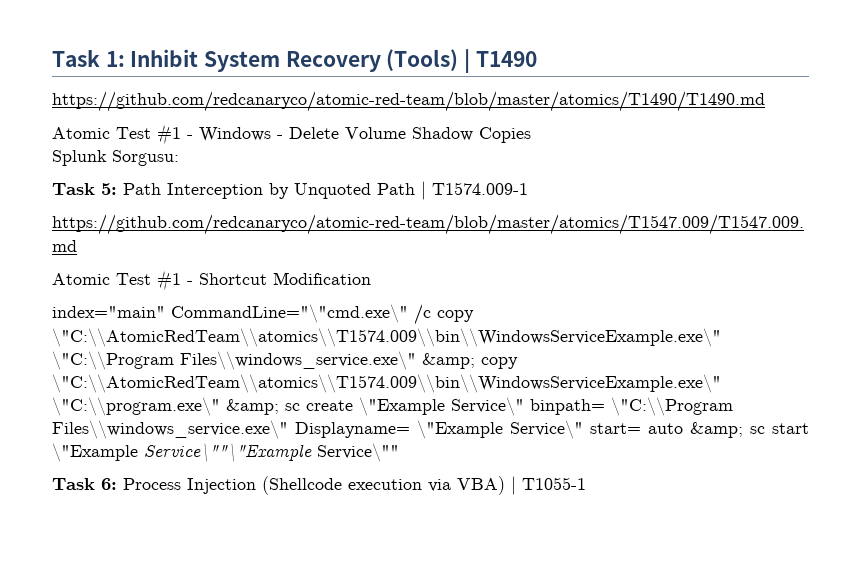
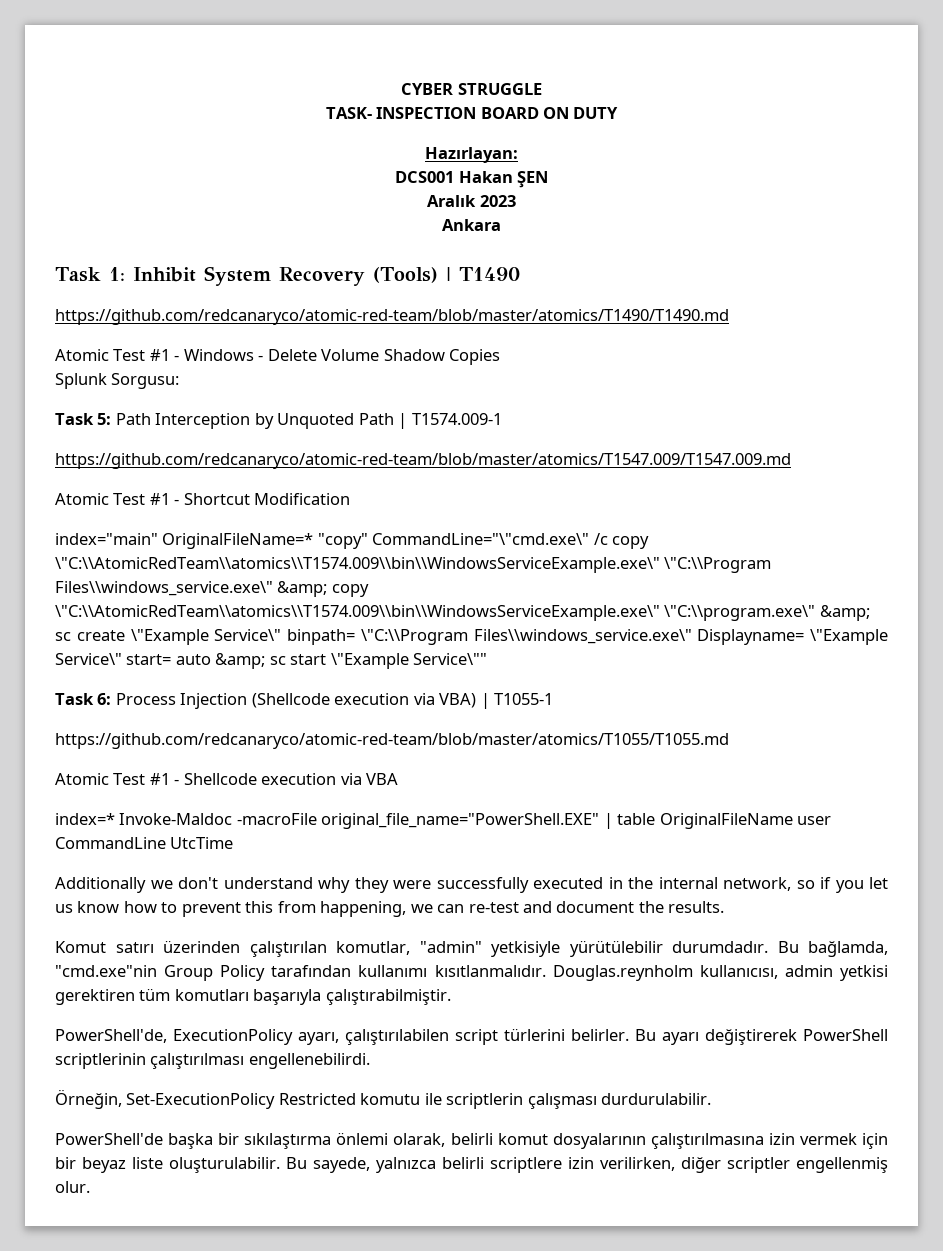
(52, 58) none -> [401,83,542,95] [325,107,619,119] [425,147,518,163] [395,171,548,188] [427,195,516,207] [442,219,501,231] CYBER STRUGGLE // TASK- INSPECTION BOARD ON DUTY // Hazırlayan: // DCS001 Hakan ŞEN // Aralık 2023 // Ankara //
(165, 312) none -> [162,533,368,549] OriginalFileName=* "copy"
[144,443,312,462] Service\""\"Example -> (409, 661) none
(586, 483) none -> [55,733,729,749] [55,773,399,785] [55,813,832,829] [55,837,234,849] [55,877,888,893] [55,901,725,917] [55,940,888,957] [55,965,888,981] [55,988,451,1005] [55,1028,888,1045] [55,1053,370,1069] [55,1089,712,1109] [55,1132,888,1149] [55,1157,888,1173] [55,1181,90,1193] // https://github.com/redcanaryco/atomic-red-team/blob/master/atomics/T1055/T1055.md // Atomic Test #1 - Shellcode execution via VBA // index=* Invoke-Maldoc -macroFile original_file_name="PowerShell.EXE" | table OriginalFileName user CommandLine UtcTime // Additionally we don't understand why they were successfully executed in the internal network, so if you let us know how to prevent this from happening, we can re-test and document the results. // Komut satırı üzerinden çalıştırılan komutlar, "admin" yetkisiyle yürütülebilir durumdadır. Bu bağlamda, "cmd.exe"nin Group Policy tarafından kullanımı kısıtlanmalıdır. Douglas.reynholm kullanıcısı, admin yetkisi gerektiren tüm komutları başarıyla çalıştırabilmiştir. // PowerShell'de, ExecutionPolicy ayarı, çalıştırılabilen script türlerini belirler. Bu ayarı değiştirerek PowerShell scriptlerinin çalıştırılması engellenebilirdi. // Örneğin, Set-ExecutionPolicy Restricted komutu ile scriptlerin çalışması durdurulabilir. // PowerShell'de başka bir sıkılaştırma önlemi olarak, belirli komut dosyalarının çalıştırılmasına izin vermek için bir beyaz liste oluşturulabilir. Bu sayede, yalnızca belirli scriptlere izin verilirken, diğer scriptler engellenmiş olur.

